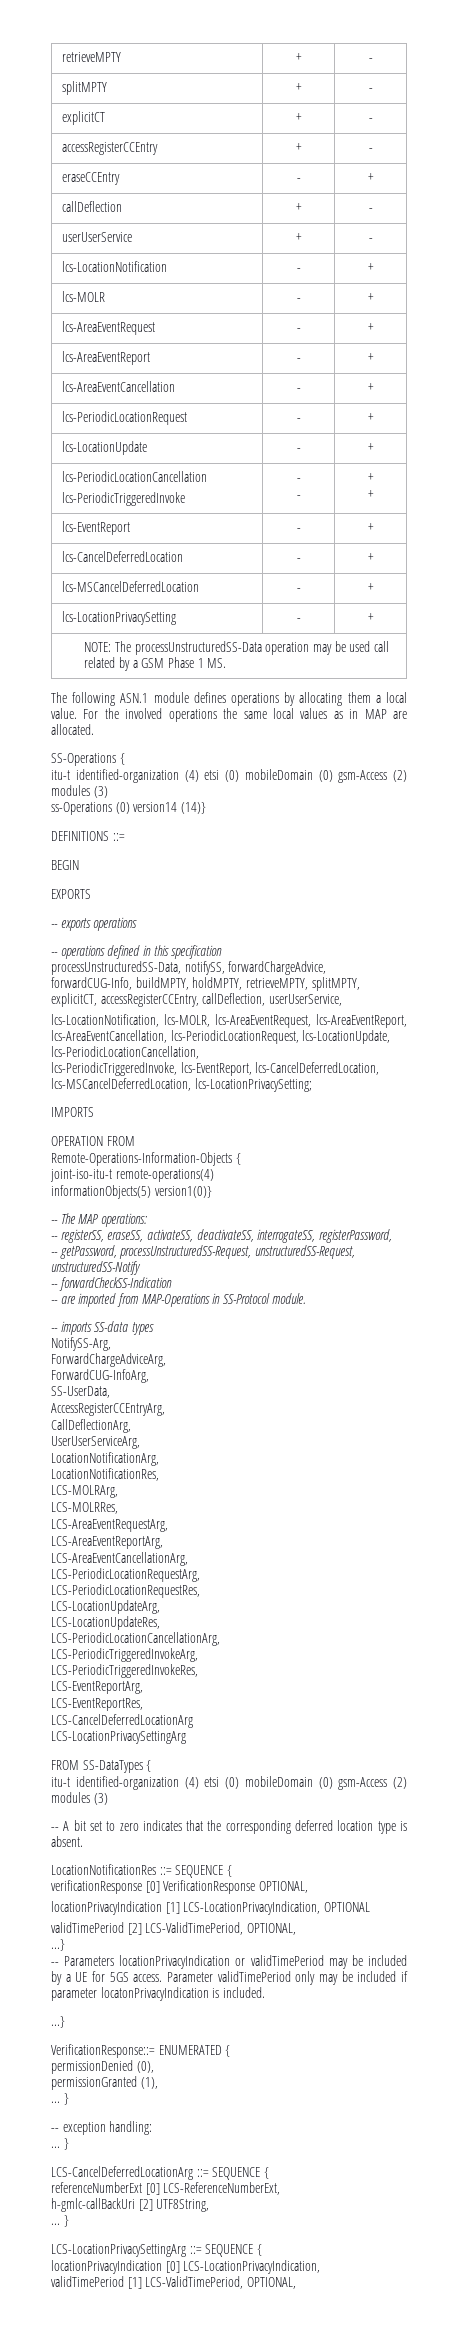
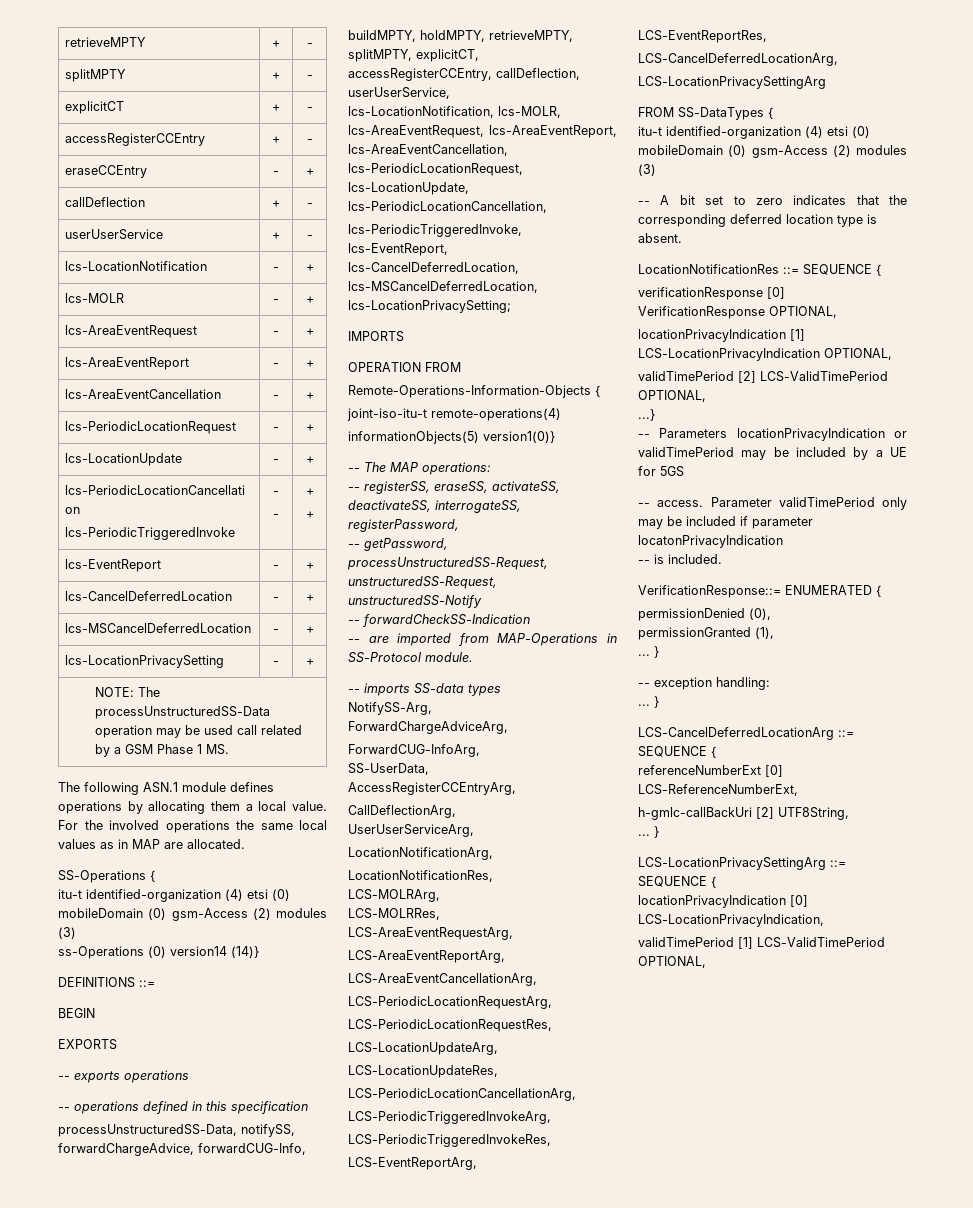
[51,1714,193,1728] LCS-CancelDeferredLocationArg -> [638,53,838,66] LCS-CancelDeferredLocationArg,
[183,1901,370,1915] LCS-LocationPrivacyIndication, OPTIONAL -> [638,348,892,361] LCS-LocationPrivacyIndication OPTIONAL,
[145,1922,244,1935] LCS-ValidTimePeriod, -> [760,371,888,382] LCS-ValidTimePeriod
(129, 1977) none -> [638,503,650,507] // --
(209, 1994) none -> [638,560,650,564] // --
[51,2016,65,2028] // ...} -> (722, 559) none
[145,2276,244,2289] LCS-ValidTimePeriod, -> [757,937,885,948] LCS-ValidTimePeriod

